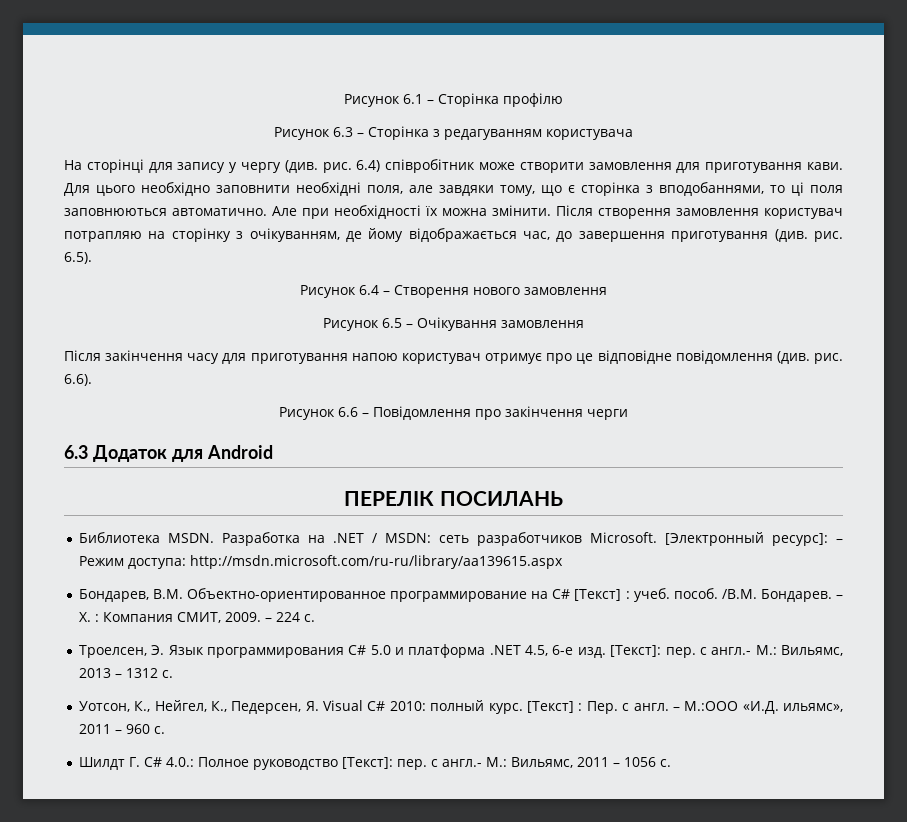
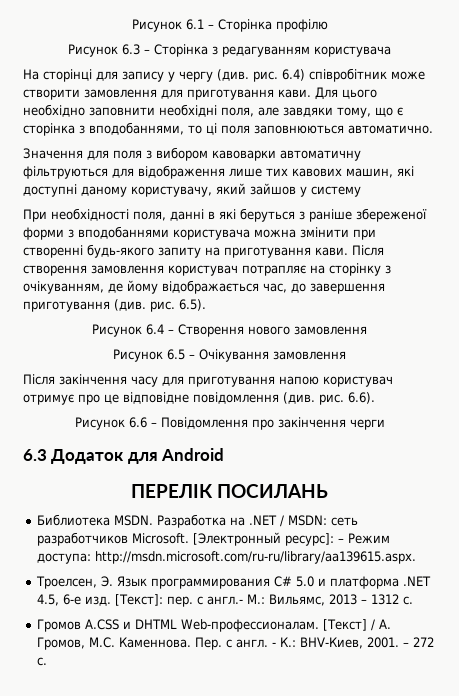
[272,205,551,219] Але при необхідності їх можна змінити. -> [23,147,361,161] [23,165,414,179] [23,183,361,197] [23,208,427,222] [23,226,376,240] [23,244,348,258] // Значення для поля з вибором кавоварки автоматичну фільтруються для відображення лише тих кавових машин, які доступні даному користувачу, який зайшов у систему // При необхідності поля, данні в які беруться з раніше збереженої форми з вподобаннями користувача можна змінити при створенні будь-якого запиту на приготування кави.
[64,231,142,242] потрапляю -> [242,265,306,276] потрапляє
[189,555,563,569] [78,588,843,602] [78,612,315,623] http://msdn.microsoft.com/ru-ru/library/aa139615.aspx // Бондарев, В.М. Объектно-ориентированное программирование на С# [Текст] : учеб. пособ. /В.М. Бондарев. – Х. : Компания СМИТ, 2009. – 224 с. -> [95,551,417,564] http://msdn.microsoft.com/ru-ru/library/aa139615.aspx.
[78,700,843,714] [78,724,165,734] [78,757,656,770] Уотсон, К., Нейгел, К., Педерсен, Я. Visual C# 2010: полный курс. [Текст] : Пер. с англ. – М.:ООО «И.Д. ильямс», 2011 – 960 с. // Шилдт Г. C# 4.0.: Полное руководство [Текст]: пер. с англ.- М.: Вильямс, 2011 – 1056 -> [37,619,392,632] [37,637,435,650] Громов А.CSS и DHTML Web-профессионалам. [Текст] / А. Громов, М.С. Каменнова. Пер. с англ. - К.: BHV-Киев, 2001. – 272

